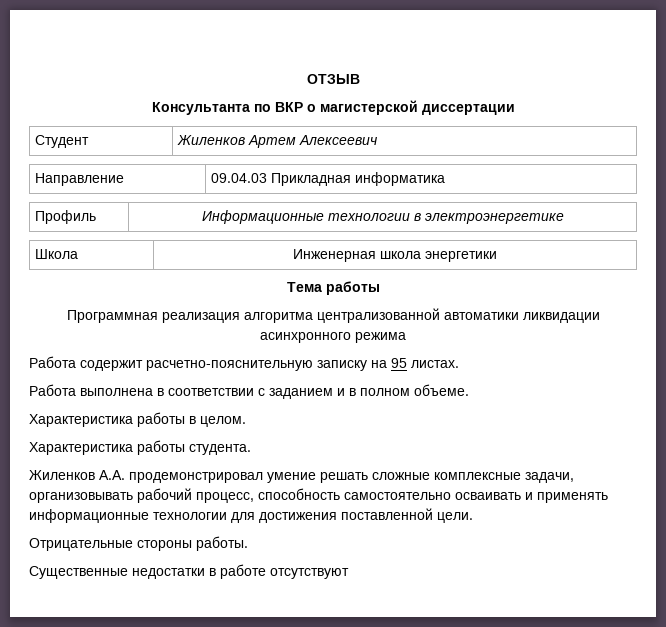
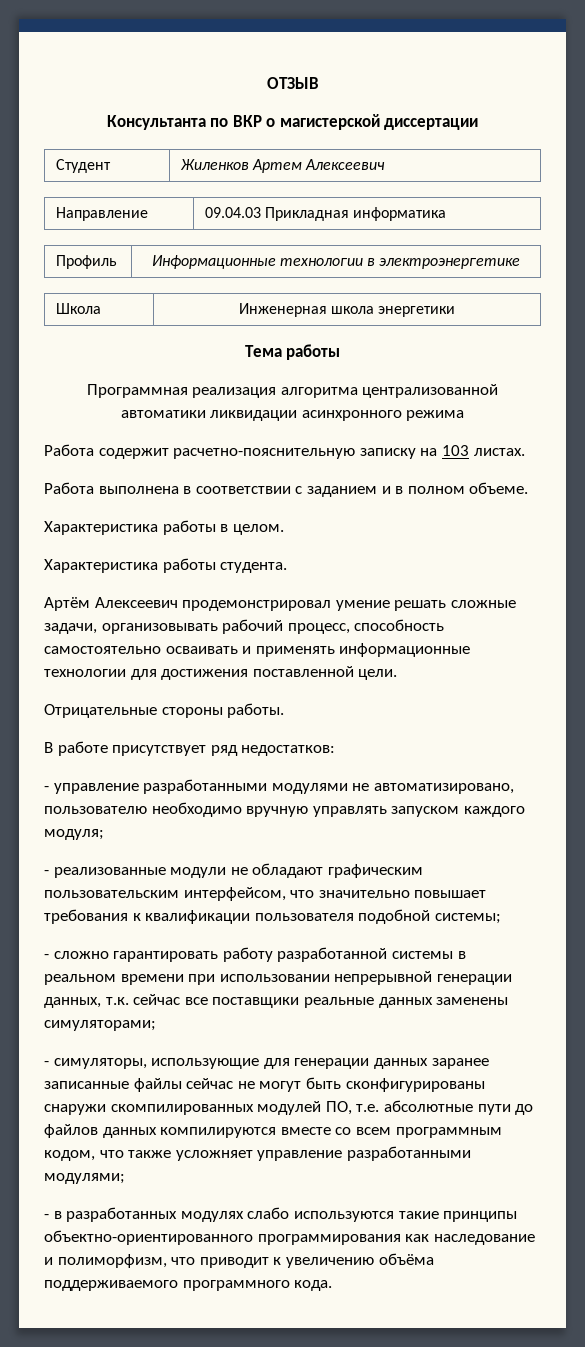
[391,358,407,368] 95 -> [441,445,469,456] 103
[29,470,125,480] Жиленков А.А. -> [44,597,178,611] Артём Алексеевич
[434,472,521,480] комплексные -> (516, 604) none
[29,564,349,579] Существенные недостатки в работе отсутствуют -> [44,741,336,756] [44,779,514,794] [44,802,525,817] [44,829,104,840] [44,863,423,878] [44,887,487,901] [44,909,501,924] [44,947,466,962] [44,971,512,985] [44,994,509,1008] [44,1020,156,1031] [44,1058,489,1069] [44,1077,485,1092] [44,1100,534,1115] [44,1124,502,1138] [44,1146,471,1161] [44,1173,125,1184] [44,1207,518,1222] [44,1230,535,1245] [44,1253,434,1268] [44,1280,333,1291] В работе присутствует ряд недостатков: // - управление разработанными модулями не автоматизировано, пользователю необходимо вручную управлять запуском каждого модуля; // - реализованные модули не обладают графическим пользовательским интерфейсом, что значительно повышает требования к квалификации пользователя подобной системы; // - сложно гарантировать работу разработанной системы в реальном времени при использовании непрерывной генерации данных, т.к. сейчас все поставщики реальные данных заменены симуляторами; // - симуляторы, использующие для генерации данных заранее записанные файлы сейчас не могут быть сконфигурированы снаружи скомпилированных модулей ПО, т.е. абсолютные пути до файлов данных компилируются вместе со всем программным кодом, что также усложняет управление разработанными модулями; // - в разработанных модулях слабо используются такие принципы объектно-ориентированного программирования как наследование и полиморфизм, что приводит к увеличению объёма поддерживаемого программного кода.

